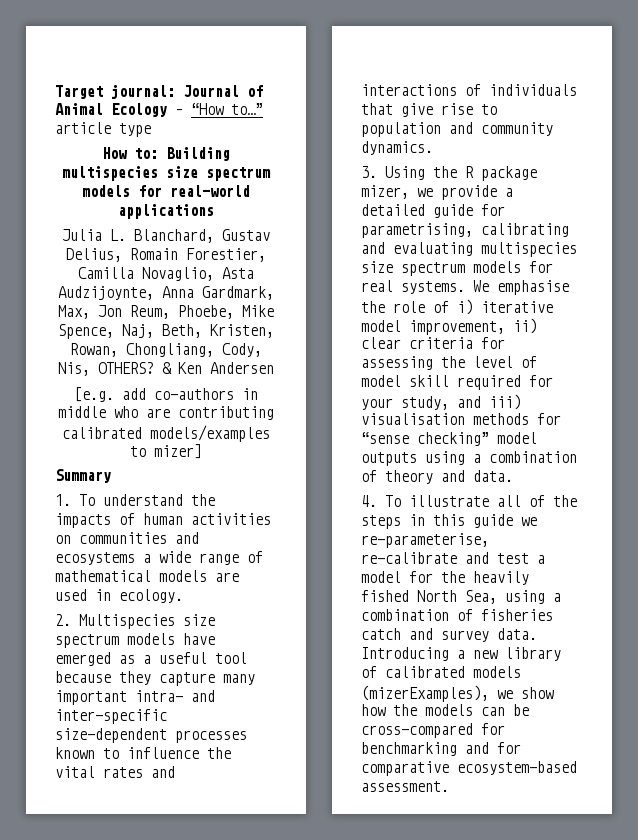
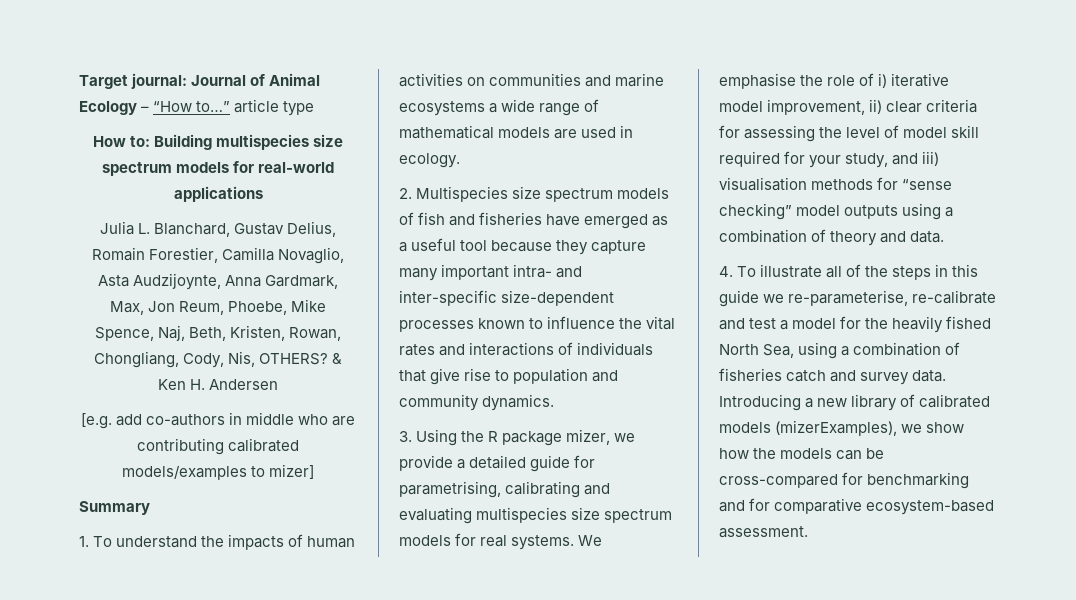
(202, 368) none -> [190,379,205,390] H.
(199, 538) none -> [615,73,665,87] marine
(175, 639) none -> [399,212,543,226] of fish and fisheries

